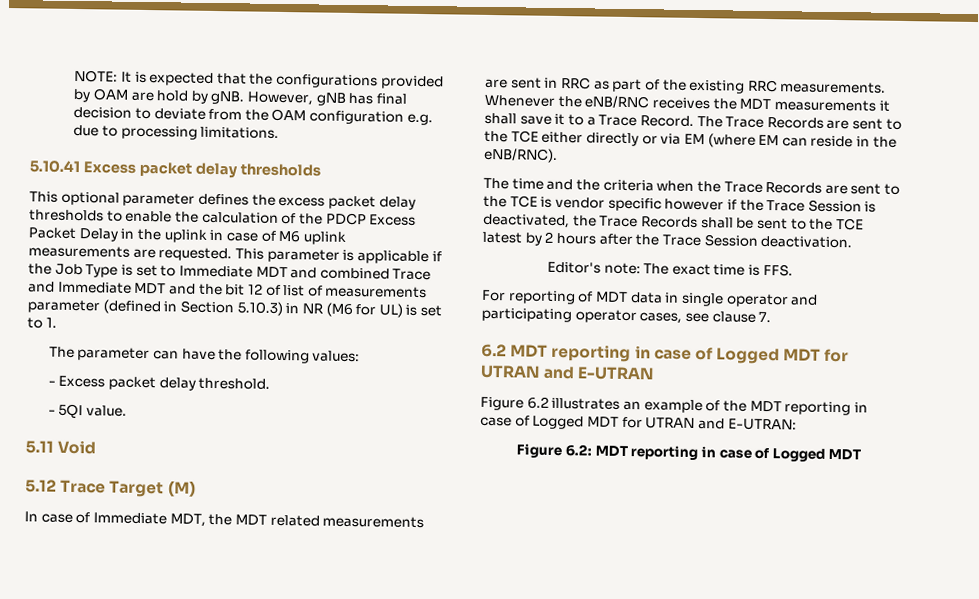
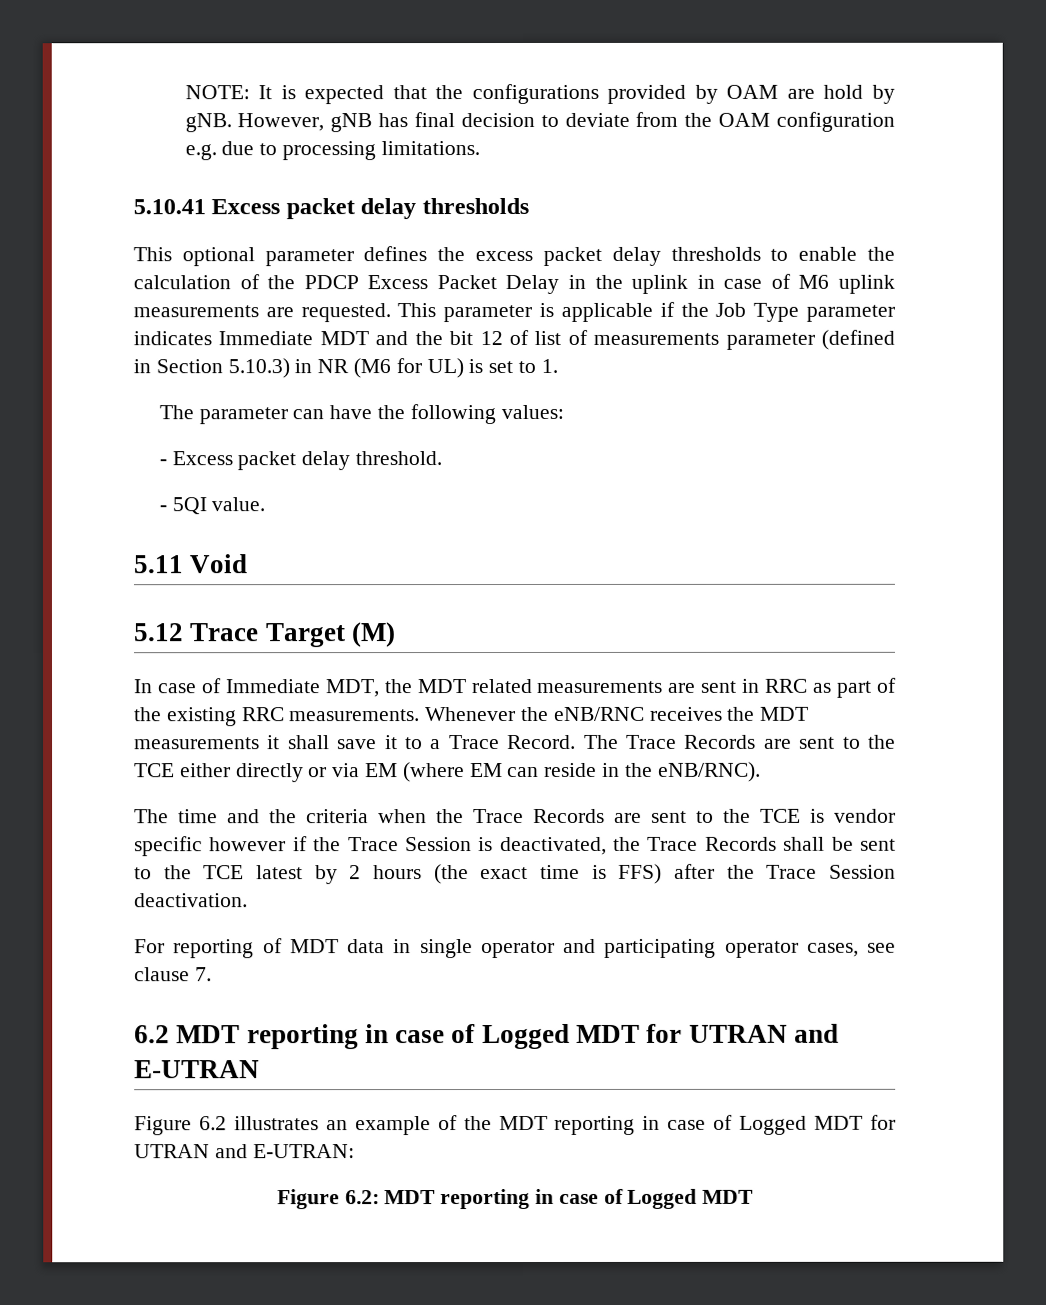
[120,264,432,281] [28,281,55,293] is set to Immediate MDT and combined Trace and -> [806,304,896,322] [133,331,212,346] parameter indicates
(596, 238) none -> [433,863,663,885] (the exact time is FFS)
[546,261,793,277] // Editor's note: The exact time is FFS. -> (248, 900) none

